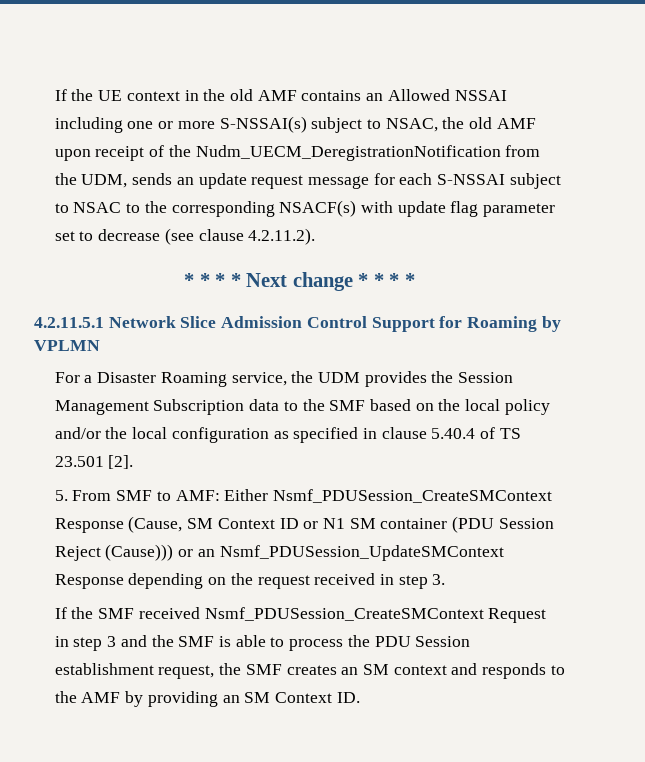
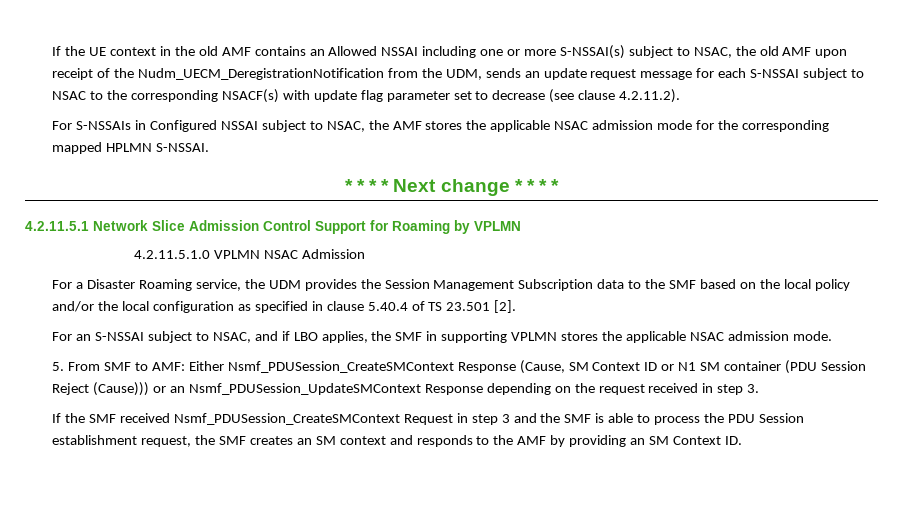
(316, 236) none -> [52,120,829,132] [52,142,210,154] // For S-NSSAIs in Configured NSSAI subject to NSAC, the AMF stores the applicable NSAC admission mode for the corresponding mapped HPLMN S-NSSAI.
(100, 345) none -> [134,249,366,259] // 4.2.11.5.1.0 VPLMN NSAC Admission
(134, 462) none -> [52,331,832,343] // For an S-NSSAI subject to NSAC, and if LBO applies, the SMF in supporting VPLMN stores the applicable NSAC admission mode.

